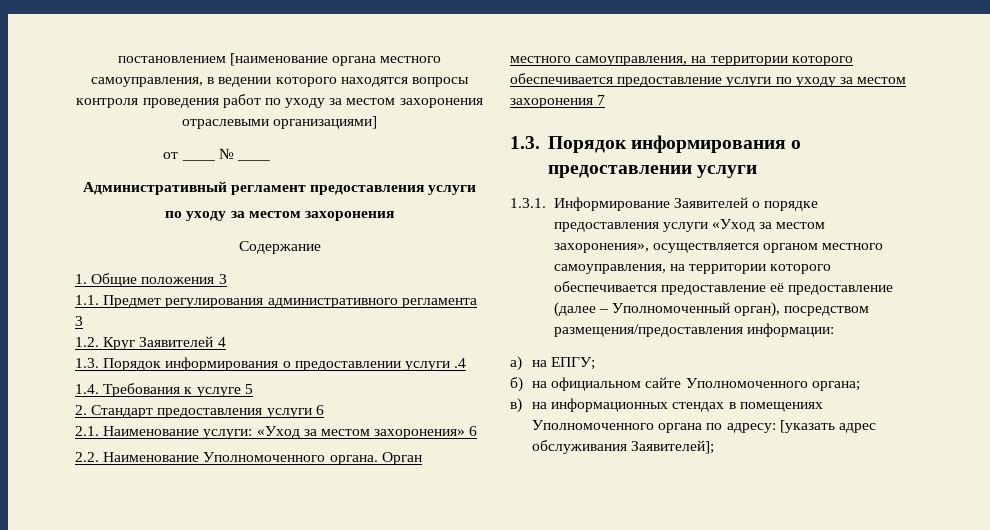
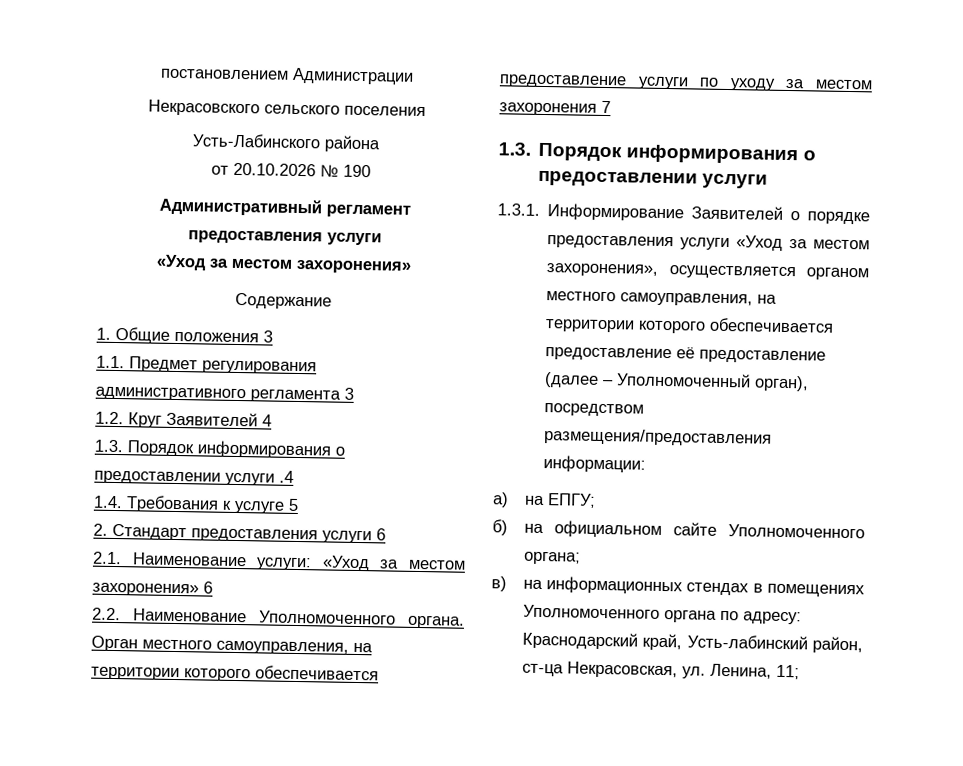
[229,53,442,66] [91,77,469,87] [76,94,483,108] [181,116,378,129] [163,152,179,159] [181,159,215,161] [218,148,234,159] [236,159,270,161] [наименование органа местного самоуправления, в ведении которого находятся вопросы контроля проведения работ по уходу за местом захоронения отраслевыми организациями] // от ____ № ____ -> [292,67,414,85] [147,99,426,117] [192,133,381,153] [210,162,371,178] Администрации // Некрасовского сельского поселения // Усть-Лабинского района // от 20.10.2026 № 190
[165,211,394,221] по уходу за местом захоронения -> [156,254,411,274] «Уход за местом захоронения»
[779,420,877,433] [532,440,715,454] [указать адрес обслуживания Заявителей]; -> [521,631,863,654] [521,661,800,680] Краснодарский край, Усть-лабинский район, ст-ца Некрасовская, ул. Ленина, 11;

